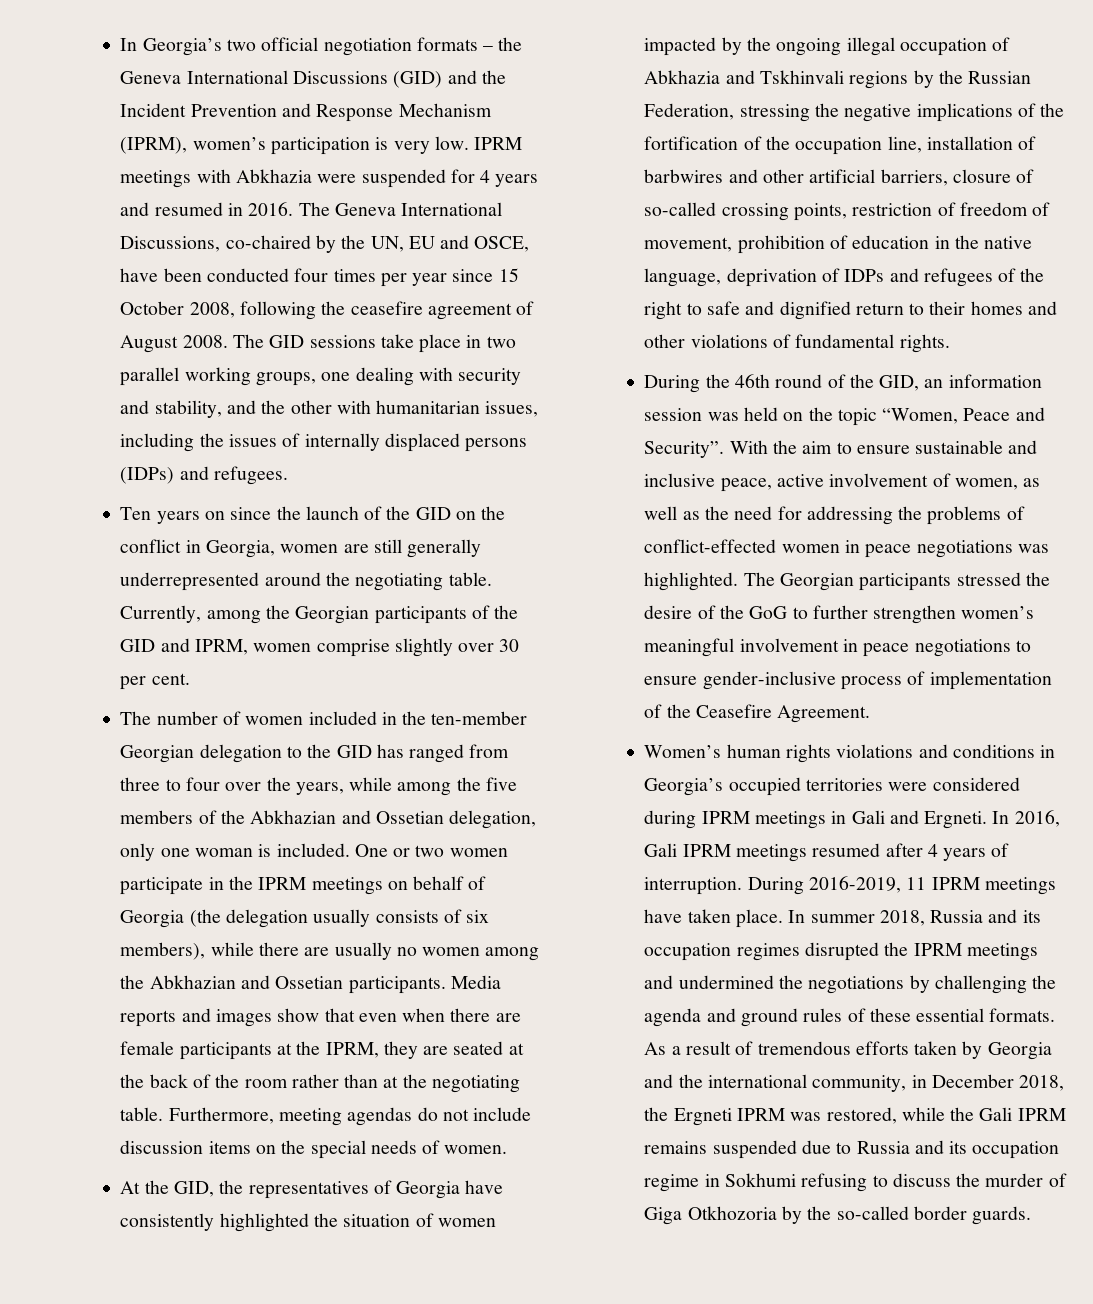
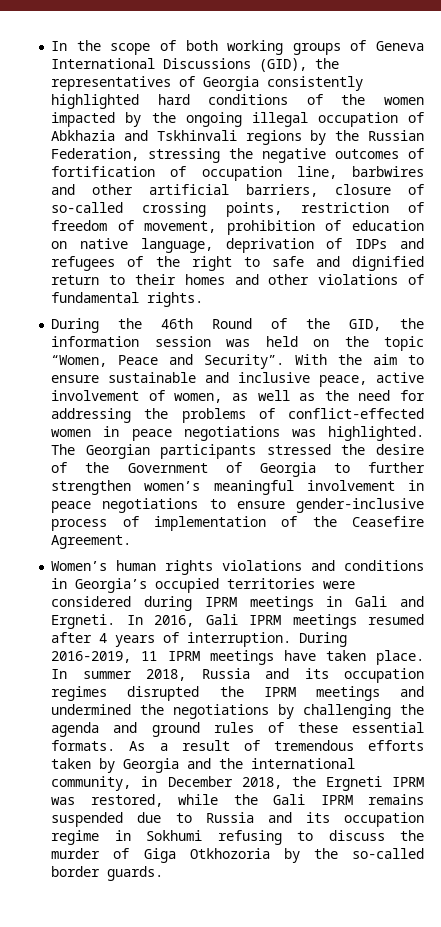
[120,37,523,56] [120,70,506,88] [120,103,492,122] [120,136,523,155] [120,169,539,188] [120,202,503,216] [120,235,530,253] [120,268,519,287] [120,301,535,320] [120,334,516,353] [120,367,522,386] [120,400,539,418] [120,433,528,452] [120,466,289,485] [120,506,506,524] [120,539,482,558] [120,572,492,591] [120,605,519,624] [120,638,520,657] [120,673,190,690] [120,711,528,725] [120,744,510,763] [120,777,517,796] [120,810,537,829] [120,843,508,861] [120,876,487,895] [120,909,490,928] [120,942,540,961] [120,975,501,994] [120,1008,521,1027] [120,1041,524,1060] [120,1074,520,1093] [120,1107,532,1126] [120,1140,508,1159] [120,1180,215,1197] In Georgia’s two official negotiation formats – the Geneva International Discussions (GID) and the Incident Prevention and Response Mechanism (IPRM), women’s participation is very low. IPRM meetings with Abkhazia were suspended for 4 years and resumed in 2016. The Geneva International Discussions, co-chaired by the UN, EU and OSCE, have been conducted four times per year since 15 October 2008, following the ceasefire agreement of August 2008. The GID sessions take place in two parallel working groups, one dealing with security and stability, and the other with humanitarian issues, including the issues of internally displaced persons (IDPs) and refugees. // Ten years on since the launch of the GID on the conflict in Georgia, women are still generally underrepresented around the negotiating table. Currently, among the Georgian participants of the GID and IPRM, women comprise slightly over 30 per cent. // The number of women included in the ten-member Georgian delegation to the GID has ranged from three to four over the years, while among the five members of the Abkhazian and Ossetian delegation, only one woman is included. One or two women participate in the IPRM meetings on behalf of Georgia (the delegation usually consists of six members), while there are usually no women among the Abkhazian and Ossetian participants. Media reports and images show that even when there are female participants at the IPRM, they are seated at the back of the room rather than at the negotiating table. Furthermore, meeting agendas do not include discussion items on the special needs of women. // At the GID, -> [51,40,424,55] [51,58,308,72] In the scope of both working groups of Geneva International Discussions (GID),
[465,1180,504,1194] have -> (260, 83) none
[314,1213,434,1227] the situation of -> [157,94,366,105] hard conditions of the
[916,103,1065,122] implications of the -> [335,148,425,159] outcomes of
[766,136,791,150] the -> (187, 171) none
[926,136,1037,150] installation of -> (337, 172) none
[934,235,979,249] in the -> [51,241,68,249] on
[775,374,823,388] round -> [212,318,253,329] Round
[924,379,944,388] an -> [399,318,424,329] the
[749,606,788,619] GoG -> [127,462,316,477] Government of Georgia

